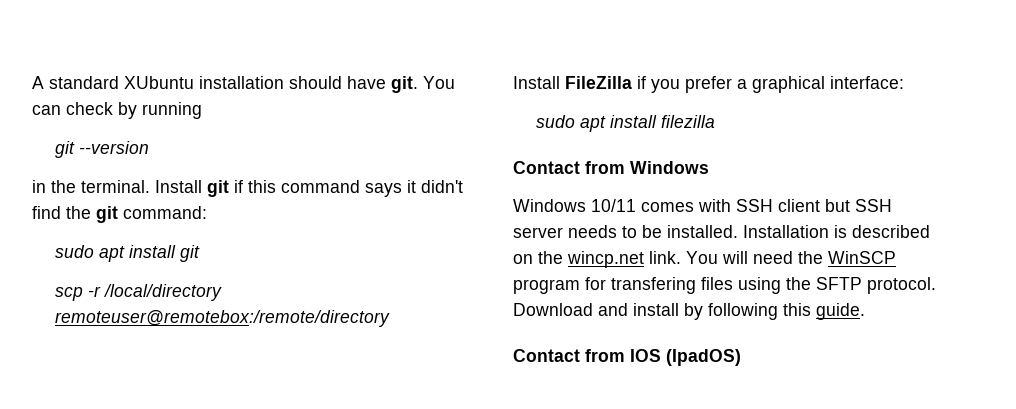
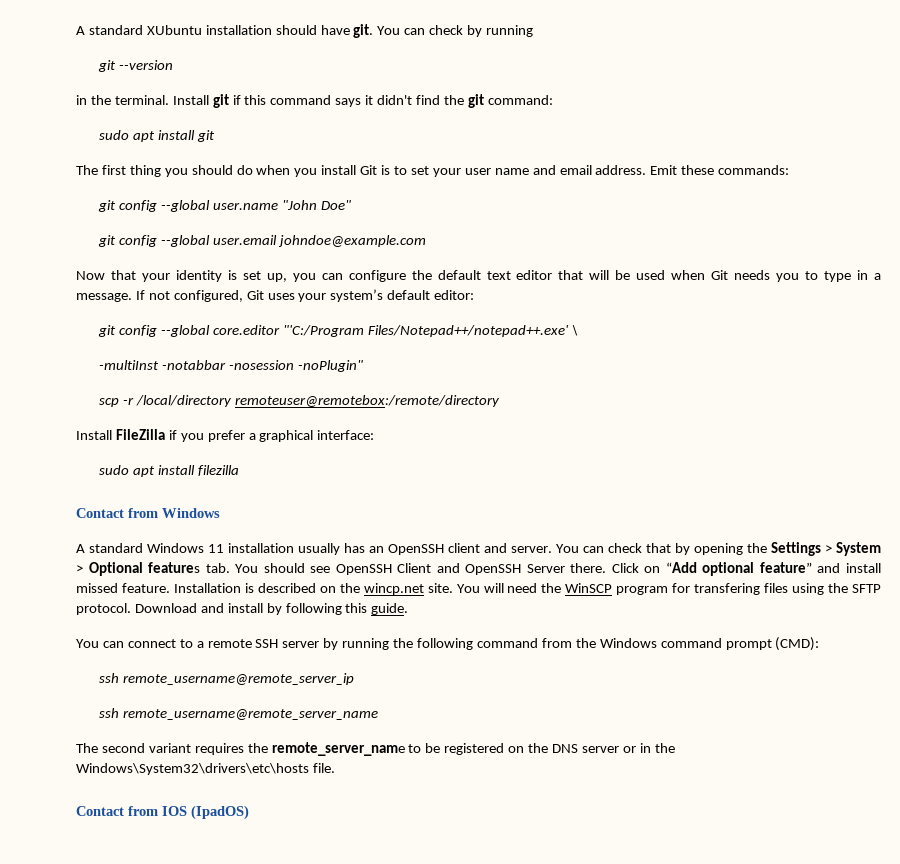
(200, 253) none -> [76,165,790,177] [98,200,351,212] [98,235,426,247] [76,270,882,282] [76,289,475,302] [98,325,578,337] [99,360,363,372] // The first thing you should do when you install Git is to set your user name and email address. Emit these commands: // git config --global user.name "John Doe" // git config --global user.email johndoe@example.com // Now that your identity is set up, you can configure the default text editor that will be used when Git needs you to type in a message. If not configured, Git uses your system’s default editor: // git config --global core.editor "'C:/Program Files/Notepad++/notepad++.exe' \ // -multiInst -notabbar -nosession -noPlugin"
[513,199,892,212] [513,225,738,238] Windows 10/11 comes with SSH client but SSH server needs to be installed. -> [76,542,881,556] [76,562,881,576] [76,583,170,593] A standard Windows 11 installation usually has an OpenSSH client and server. You can check that by opening the Settings > System > Optional features tab. You should see OpenSSH Client and OpenSSH Server there. Click on “Add optional feature” and install missed feature.
[649,251,681,264] link. -> [427,583,453,593] site.
(865, 311) none -> [76,637,820,651] [99,673,354,685] [99,708,378,720] [76,742,675,756] [76,763,335,775] // You can connect to a remote SSH server by running the following command from the Windows command prompt (CMD): // ssh remote_username@remote_server_ip // ssh remote_username@remote_server_name // The second variant requires the remote_server_name to be registered on the DNS server or in the Windows\System32\drivers\etc\hosts file.

